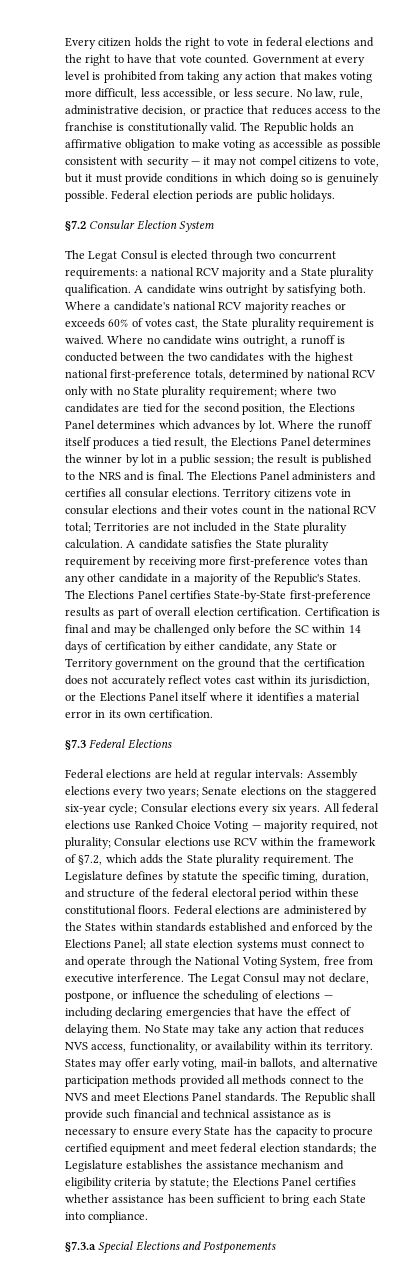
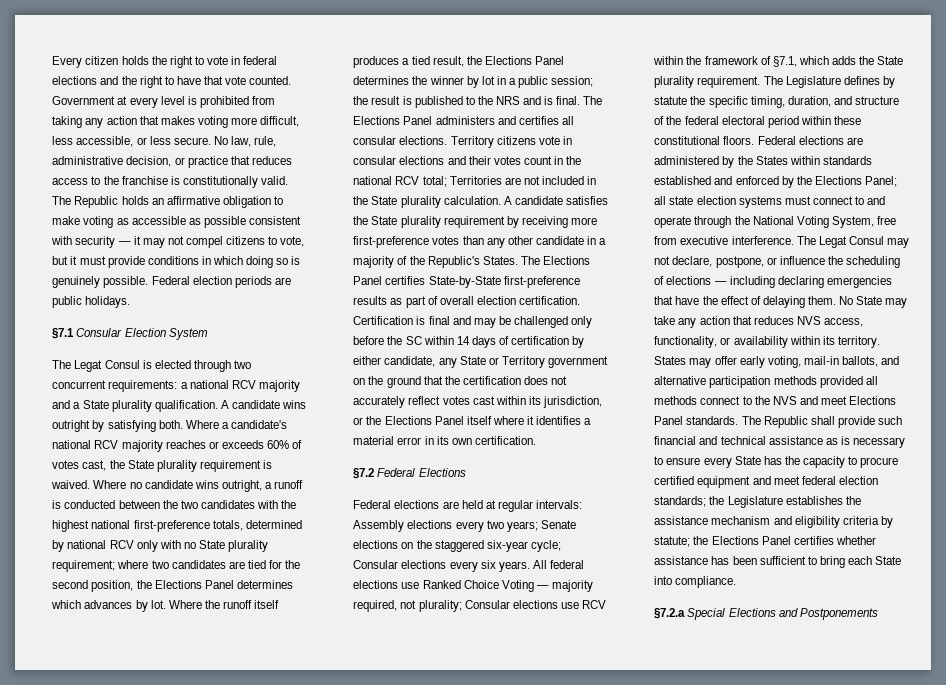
[64,220,86,231] §7.2 -> [52,328,75,339] §7.1
[64,739,86,750] §7.3 -> [353,468,375,479] §7.2
[78,854,103,865] §7.2, -> [772,56,797,67] §7.1,
[64,1241,96,1252] §7.3.a -> [654,608,686,619] §7.2.a

